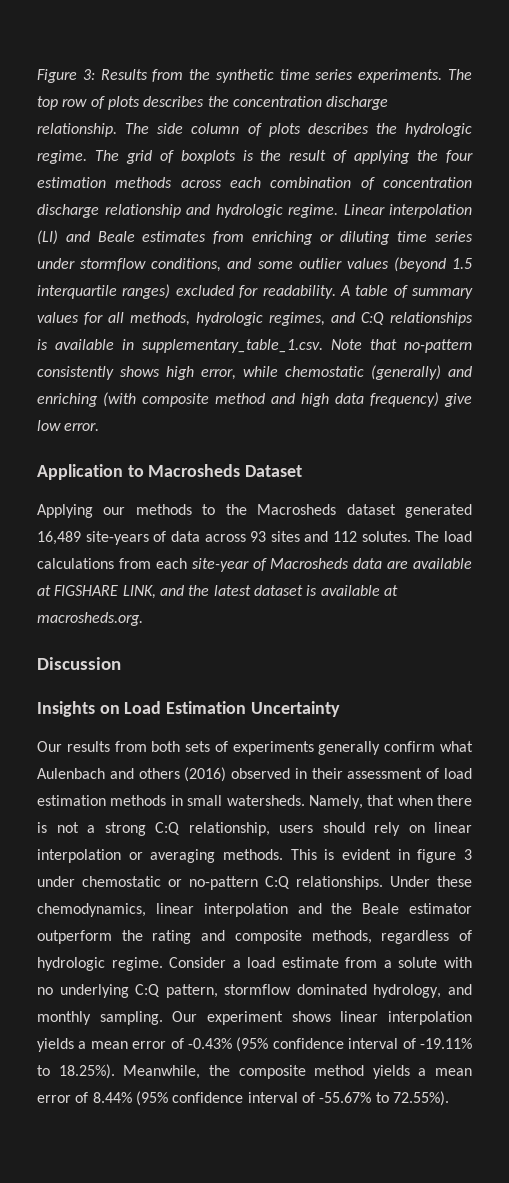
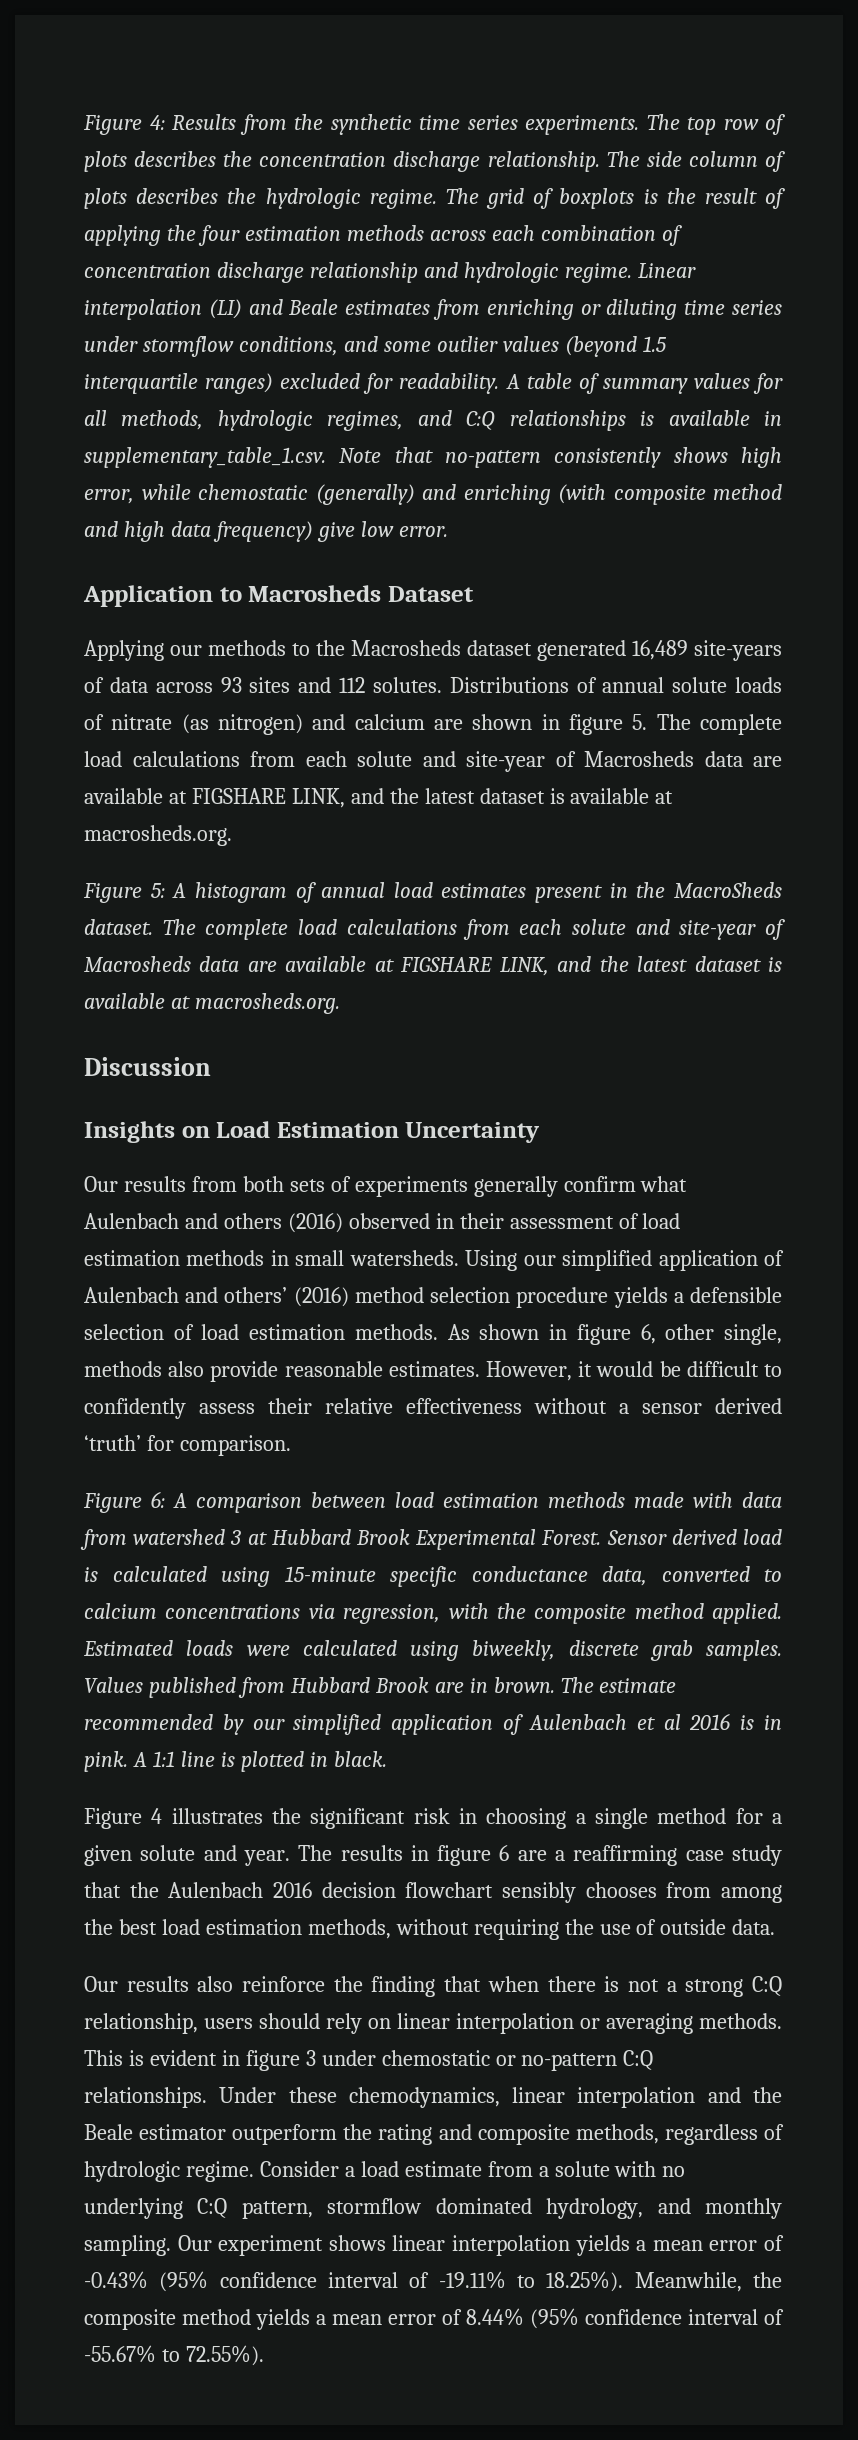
[37,69,95,83] Figure 3: -> [83,115,165,135] Figure 4:
[415,531,472,542] [37,558,187,569] The load calculations from each -> [449,677,783,693] [84,714,783,735] [84,751,782,772] [84,788,674,808] [84,825,232,846] [83,882,782,903] [84,919,670,940] Distributions of annual solute loads of nitrate (as nitrogen) and calcium are shown in figure 5. The complete load calculations from each solute and site-year of Macrosheds data are available at FIGSHARE LINK, and the latest dataset is available at macrosheds.org. // Figure 5: A histogram of annual load estimates present in the MacroSheds dataset. The complete load calculations from each solute and
[308,795,363,809] Namely, -> [465,1250,784,1271] [84,1287,782,1308] [84,1324,783,1345] [84,1361,783,1382] [84,1398,782,1419] [84,1435,291,1456] [83,1491,782,1513] [80,1529,782,1550] [84,1566,782,1587] [84,1603,782,1624] [83,1640,782,1661] [84,1677,677,1698] [84,1713,783,1735] [84,1751,387,1772] [84,1808,783,1829] [84,1845,782,1866] [84,1882,782,1903] [84,1919,776,1940] [84,1976,436,1997] Using our simplified application of Aulenbach and others’ (2016) method selection procedure yields a defensible selection of load estimation methods. As shown in figure 6, other single, methods also provide reasonable estimates. However, it would be difficult to confidently assess their relative effectiveness without a sensor derived ‘truth’ for comparison. // Figure 6: A comparison between load estimation methods made with data from watershed 3 at Hubbard Brook Experimental Forest. Sensor derived load is calculated using 15-minute specific conductance data, converted to calcium concentrations via regression, with the composite method applied. Estimated loads were calculated using biweekly, discrete grab samples. Values published from Hubbard Brook are in brown. The estimate recommended by our simplified application of Aulenbach et al 2016 is in pink. A 1:1 line is plotted in black. // Figure 4 illustrates the significant risk in choosing a single method for a given solute and year. The results in figure 6 are a reaffirming case study that the Aulenbach 2016 decision flowchart sensibly chooses from among the best load estimation methods, without requiring the use of outside data. // Our results also reinforce the finding

